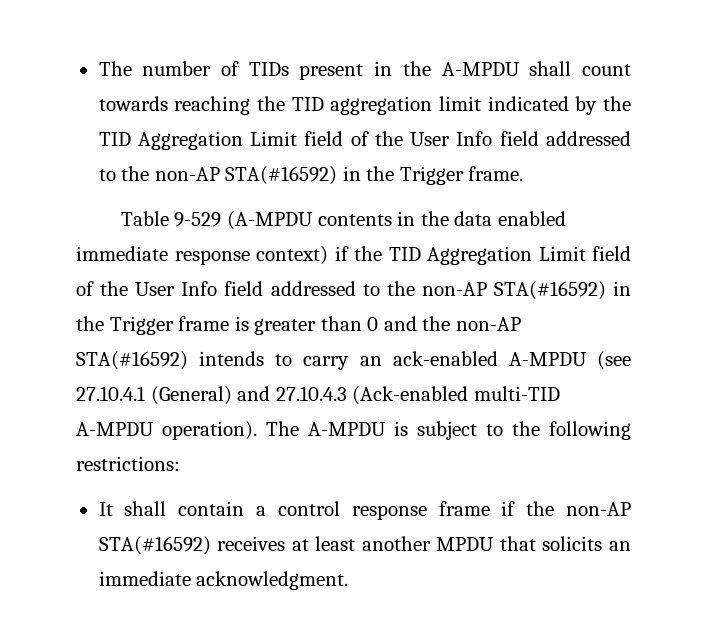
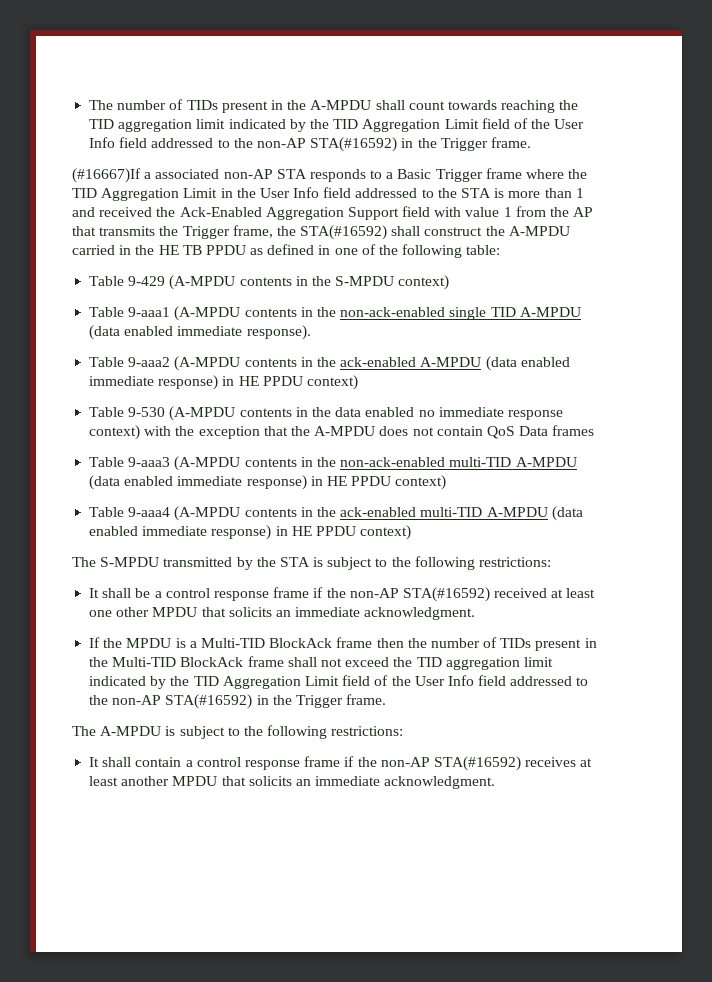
[120,211,222,227] Table 9-529 -> [72,168,588,183] [72,187,584,201] [72,206,594,220] [72,225,570,240] [72,244,501,258] [89,275,450,290] [89,306,581,321] [89,325,311,340] [89,356,570,371] [89,375,358,390] [89,407,166,417] (#16667)If a associated non-AP STA responds to a Basic Trigger frame where the TID Aggregation Limit in the User Info field addressed to the STA is more than 1 and received the Ack-Enabled Aggregation Support field with value 1 from the AP that transmits the Trigger frame, the STA(#16592) shall construct the A-MPDU carried in the HE TB PPDU as defined in one of the following table: // Table 9-429 (A-MPDU contents in the S-MPDU context) // Table 9-aaa1 (A-MPDU contents in the non-ack-enabled single TID A-MPDU (data enabled immediate response). // Table 9-aaa2 (A-MPDU contents in the ack-enabled A-MPDU (data enabled immediate response) in HE PPDU context) // Table 9-530
(566, 218) none -> [418,410,435,417] no
[334,246,349,261] if -> [144,425,595,439] [89,456,577,471] [89,475,447,490] [89,506,583,521] [89,525,412,540] [72,556,552,570] [89,587,596,602] [89,607,476,620] [89,637,597,651] [89,656,553,670] [89,676,167,689] with the exception that the A-MPDU does not contain QoS Data frames // Table 9-aaa3 (A-MPDU contents in the non-ack-enabled multi-TID A-MPDU (data enabled immediate response) in HE PPDU context) // Table 9-aaa4 (A-MPDU contents in the ack-enabled multi-TID A-MPDU (data enabled immediate response) in HE PPDU context) // The S-MPDU transmitted by the STA is subject to the following restrictions: // It shall be a control response frame if the non-AP STA(#16592) received at least one other MPDU that solicits an immediate acknowledgment. // If the MPDU is a Multi-TID BlockAck frame then the number of TIDs present in the Multi-TID BlockAck frame shall not exceed the TID aggregation limit indicated by
[178,316,521,335] [76,351,632,370] [76,386,560,405] [76,421,257,440] frame is greater than 0 and the non-AP STA(#16592) intends to carry an ack-enabled A-MPDU (see 27.10.4.1 (General) and 27.10.4.3 (Ack-enabled multi-TID A-MPDU operation). -> [346,694,387,705] frame. //

